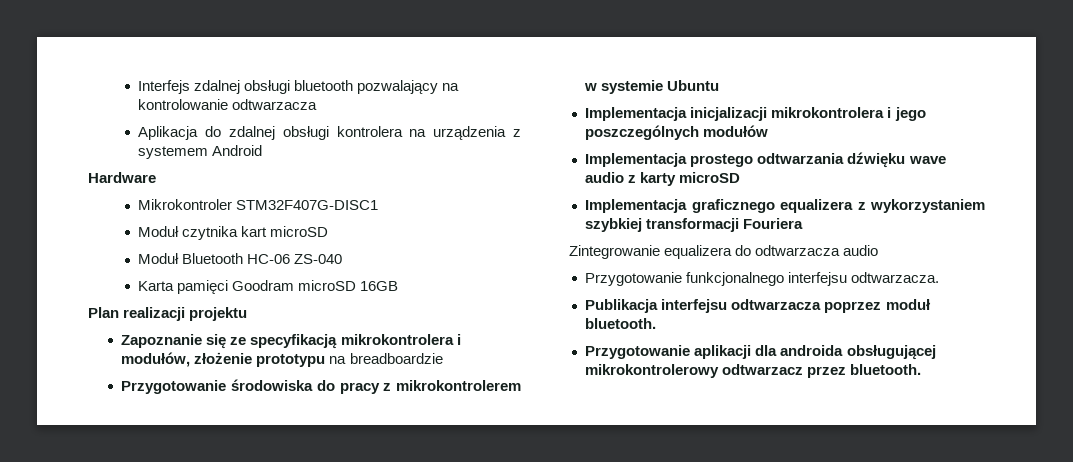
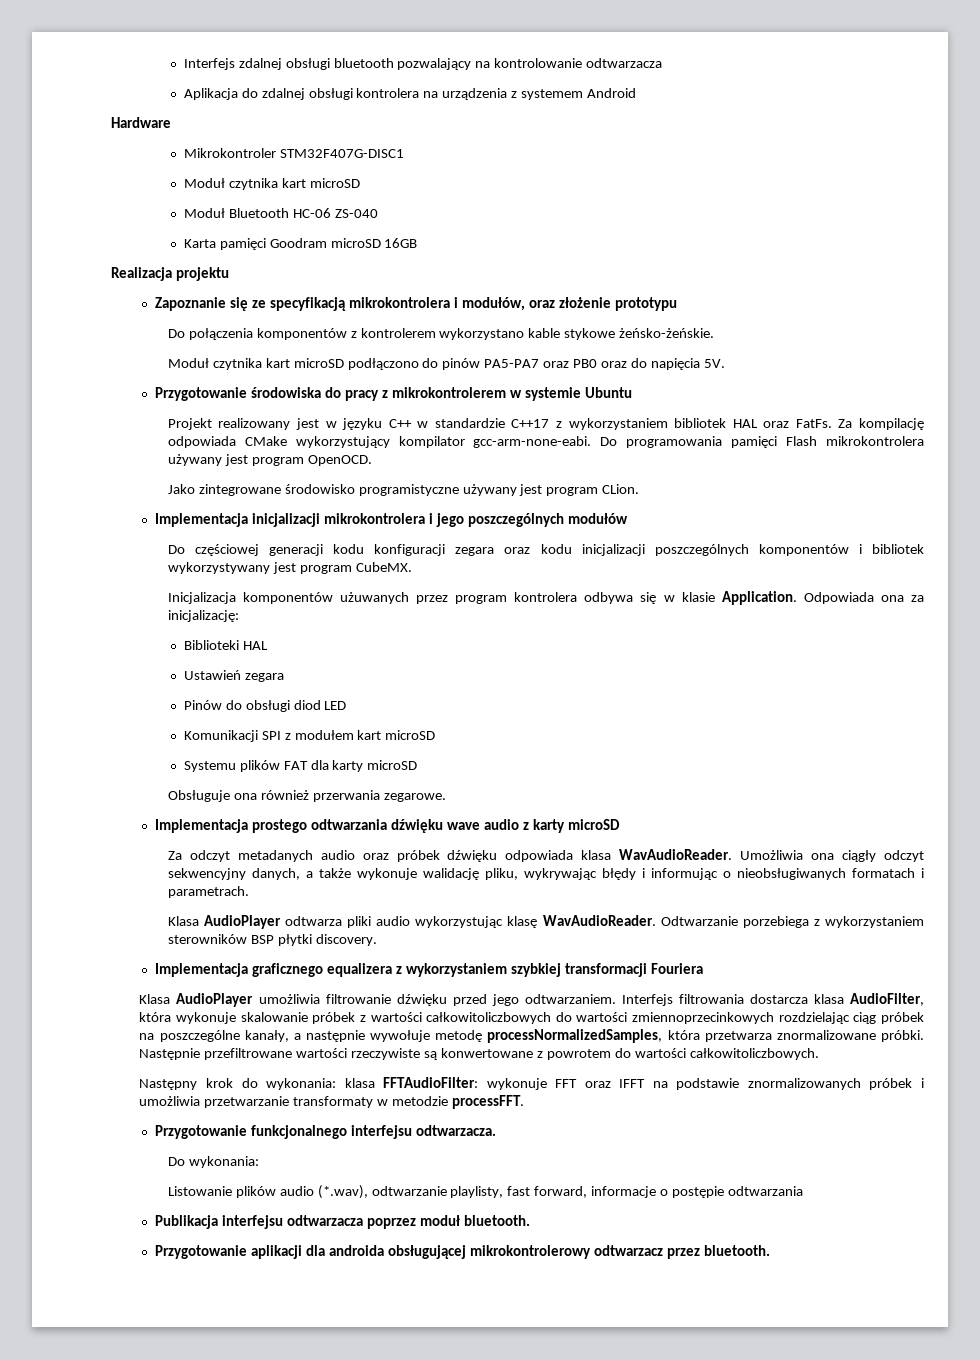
[88,307,186,321] Plan realizacji -> [111,267,172,281] Realizacja
(191, 359) none -> [528,300,555,308] oraz
[329,353,443,364] na breadboardzie -> [167,328,715,340] [167,358,725,370] // Do połączenia komponentów z kontrolerem wykorzystano kable stykowe żeńsko-żeńskie. // Moduł czytnika kart microSD podłączono do pinów PA5-PA7 oraz PB0 oraz do napięcia 5V.
(720, 85) none -> [167,418,924,430] [167,436,924,448] [167,454,372,466] [167,484,640,496] // Projekt realizowany jest w języku C++ w standardzie C++17 z wykorzystaniem bibliotek HAL oraz FatFs. Za kompilację odpowiada CMake wykorzystujący kompilator gcc-arm-none-eabi. Do programowania pamięci Flash mikrokontrolera używany jest program OpenOCD. // Jako zintegrowane środowisko programistyczne używany jest program CLion.
(769, 131) none -> [167,544,924,556] [167,562,412,574] [167,591,924,605] [167,610,239,622] [183,640,268,650] [183,670,284,682] [183,700,347,712] [183,730,436,742] [183,760,418,772] [167,790,446,802] // Do częściowej generacji kodu konfiguracji zegara oraz kodu inicjalizacji poszczególnych komponentów i bibliotek wykorzystywany jest program CubeMX. // Inicjalizacja komponentów użuwanych przez program kontrolera odbywa się w klasie Application. Odpowiada ona za inicjalizację: // Biblioteki HAL // Ustawień zegara // Pinów do obsługi diod LED // Komunikacji SPI z modułem kart microSD // Systemu plików FAT dla karty microSD // Obsługuje ona również przerwania zegarowe.
(741, 177) none -> [167,849,925,862] [167,868,925,880] [167,886,249,898] [167,915,924,929] [167,934,377,946] // Za odczyt metadanych audio oraz próbek dźwięku odpowiada klasa WavAudioReader. Umożliwia ona ciągły odczyt sekwencyjny danych, a także wykonuje walidację pliku, wykrywając błędy i informując o nieobsługiwanych formatach i parametrach. // Klasa AudioPlayer odtwarza pliki audio wykorzystując klasę WavAudioReader. Odtwarzanie porzebiega z wykorzystaniem sterowników BSP płytki discovery.
[568,245,879,259] [585,272,940,286] Zintegrowanie equalizera do odtwarzacza audio // Przygotowanie funkcjonalnego interfejsu odtwarzacza. -> [139,993,924,1007] [139,1012,924,1024] [139,1029,924,1043] [139,1048,819,1060] [139,1077,925,1090] [139,1095,525,1109] [155,1125,497,1139] [167,1156,259,1168] [167,1185,803,1199] Klasa AudioPlayer umożliwia filtrowanie dźwięku przed jego odtwarzaniem. Interfejs filtrowania dostarcza klasa AudioFilter, która wykonuje skalowanie próbek z wartości całkowitoliczbowych do wartości zmiennoprzecinkowych rozdzielając ciąg próbek na poszczególne kanały, a następnie wywołuje metodę processNormalizedSamples, która przetwarza znormalizowane próbki. Następnie przefiltrowane wartości rzeczywiste są konwertowane z powrotem do wartości całkowitoliczbowych. // Następny krok do wykonania: klasa FFTAudioFilter: wykonuje FFT oraz IFFT na podstawie znormalizowanych próbek i umożliwia przetwarzanie transformaty w metodzie processFFT. // Przygotowanie funkcjonalnego interfejsu odtwarzacza. // Do wykonania: // Listowanie plików audio (*.wav), odtwarzanie playlisty, fast forward, informacje o postępie odtwarzania

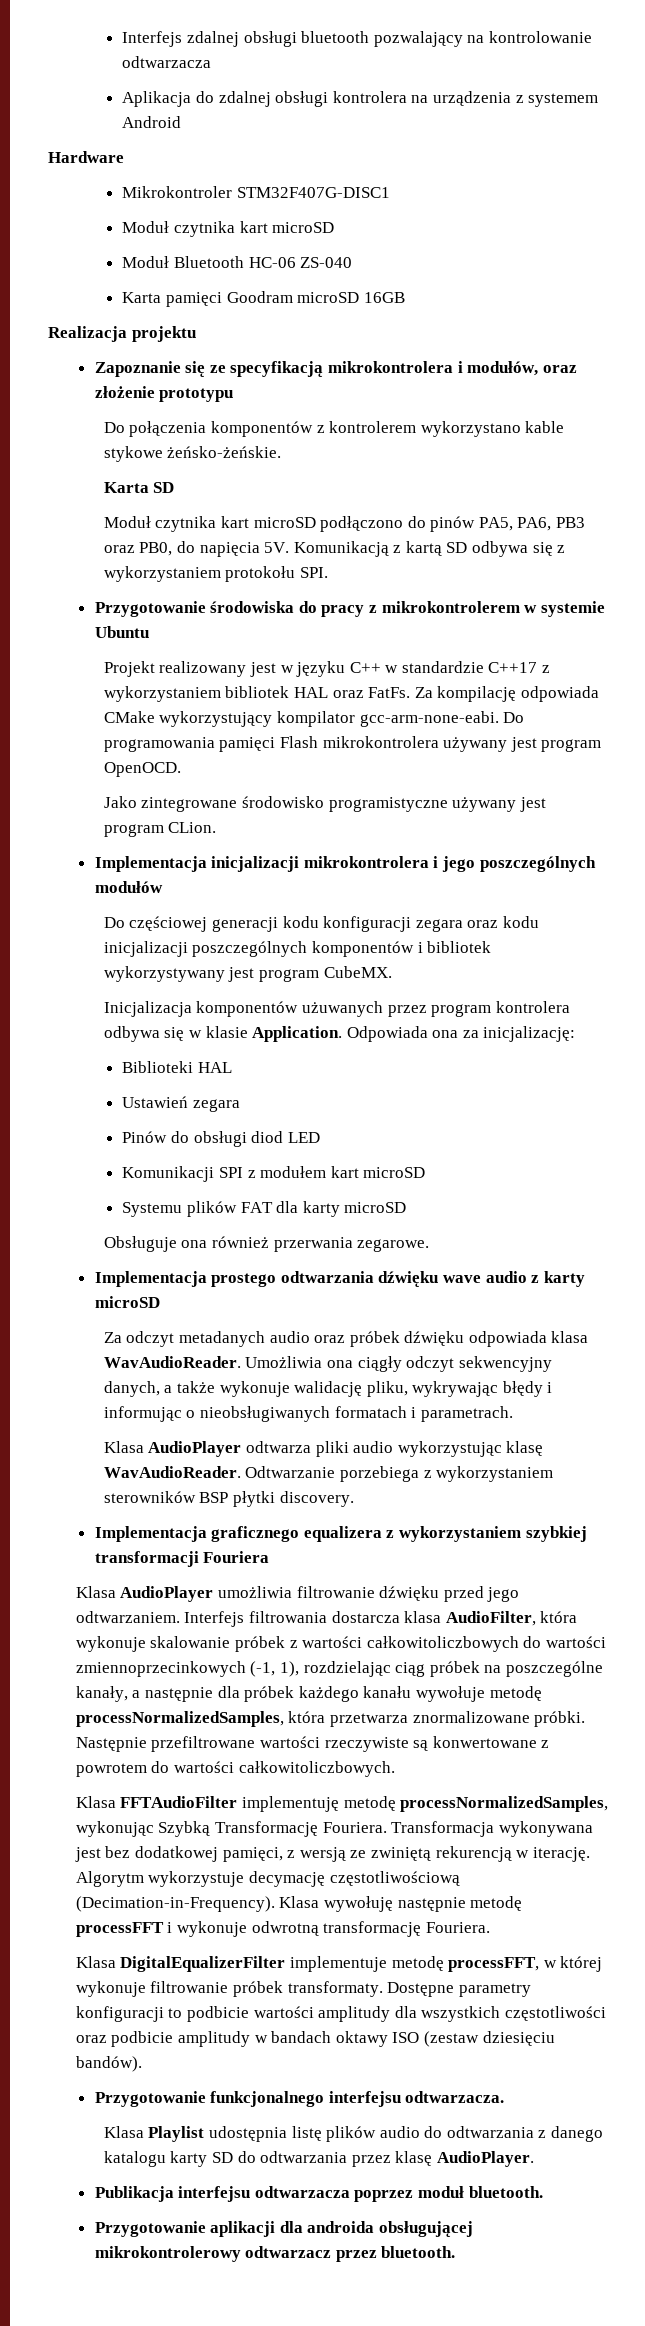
(715, 333) none -> [103,482,175,493] // Karta SD
[484,358,725,370] PA5-PA7 oraz PB0 oraz do napięcia 5V. -> [478,517,586,531] [103,541,566,557] [103,566,328,582] PA5, PA6, PB3 oraz PB0, do napięcia 5V. Komunikacją z kartą SD odbywa się z wykorzystaniem protokołu SPI.
(775, 1018) none -> [250,1661,300,1677] (-1, 1),
(366, 1036) none -> [217,1686,412,1702] dla próbek każdego kanału
[139,1077,925,1090] [139,1095,525,1109] [155,1125,497,1139] [167,1156,259,1168] [167,1185,803,1199] Następny krok do wykonania: klasa FFTAudioFilter: wykonuje FFT oraz IFFT na podstawie znormalizowanych próbek i umożliwia przetwarzanie transformaty w metodzie processFFT. // Przygotowanie funkcjonalnego interfejsu odtwarzacza. // Do wykonania: // Listowanie plików audio (*.wav), odtwarzanie playlisty, fast forward, informacje o postępie odtwarzania -> [75,1796,609,1812] [75,1821,593,1837] [74,1846,590,1862] [75,1871,460,1887] [75,1896,523,1912] [75,1921,490,1937] [75,1956,603,1972] [75,1981,531,1997] [75,2006,607,2022] [75,2031,555,2047] [75,2056,142,2072] [94,2091,505,2107] [103,2126,604,2142] [103,2151,534,2167] Klasa FFTAudioFilter implementuję metodę processNormalizedSamples, wykonując Szybką Transformację Fouriera. Transformacja wykonywana jest bez dodatkowej pamięci, z wersją ze zwiniętą rekurencją w iterację. Algorytm wykorzystuje decymację częstotliwościową (Decimation-in-Frequency). Klasa wywołuję następnie metodę processFFT i wykonuje odwrotną transformację Fouriera. // Klasa DigitalEqualizerFilter implementuje metodę processFFT, w której wykonuje filtrowanie próbek transformaty. Dostępne parametry konfiguracji to podbicie wartości amplitudy dla wszystkich częstotliwości oraz podbicie amplitudy w bandach oktawy ISO (zestaw dziesięciu bandów). // Przygotowanie funkcjonalnego interfejsu odtwarzacza. // Klasa Playlist udostępnia listę plików audio do odtwarzania z danego katalogu karty SD do odtwarzania przez klasę AudioPlayer.

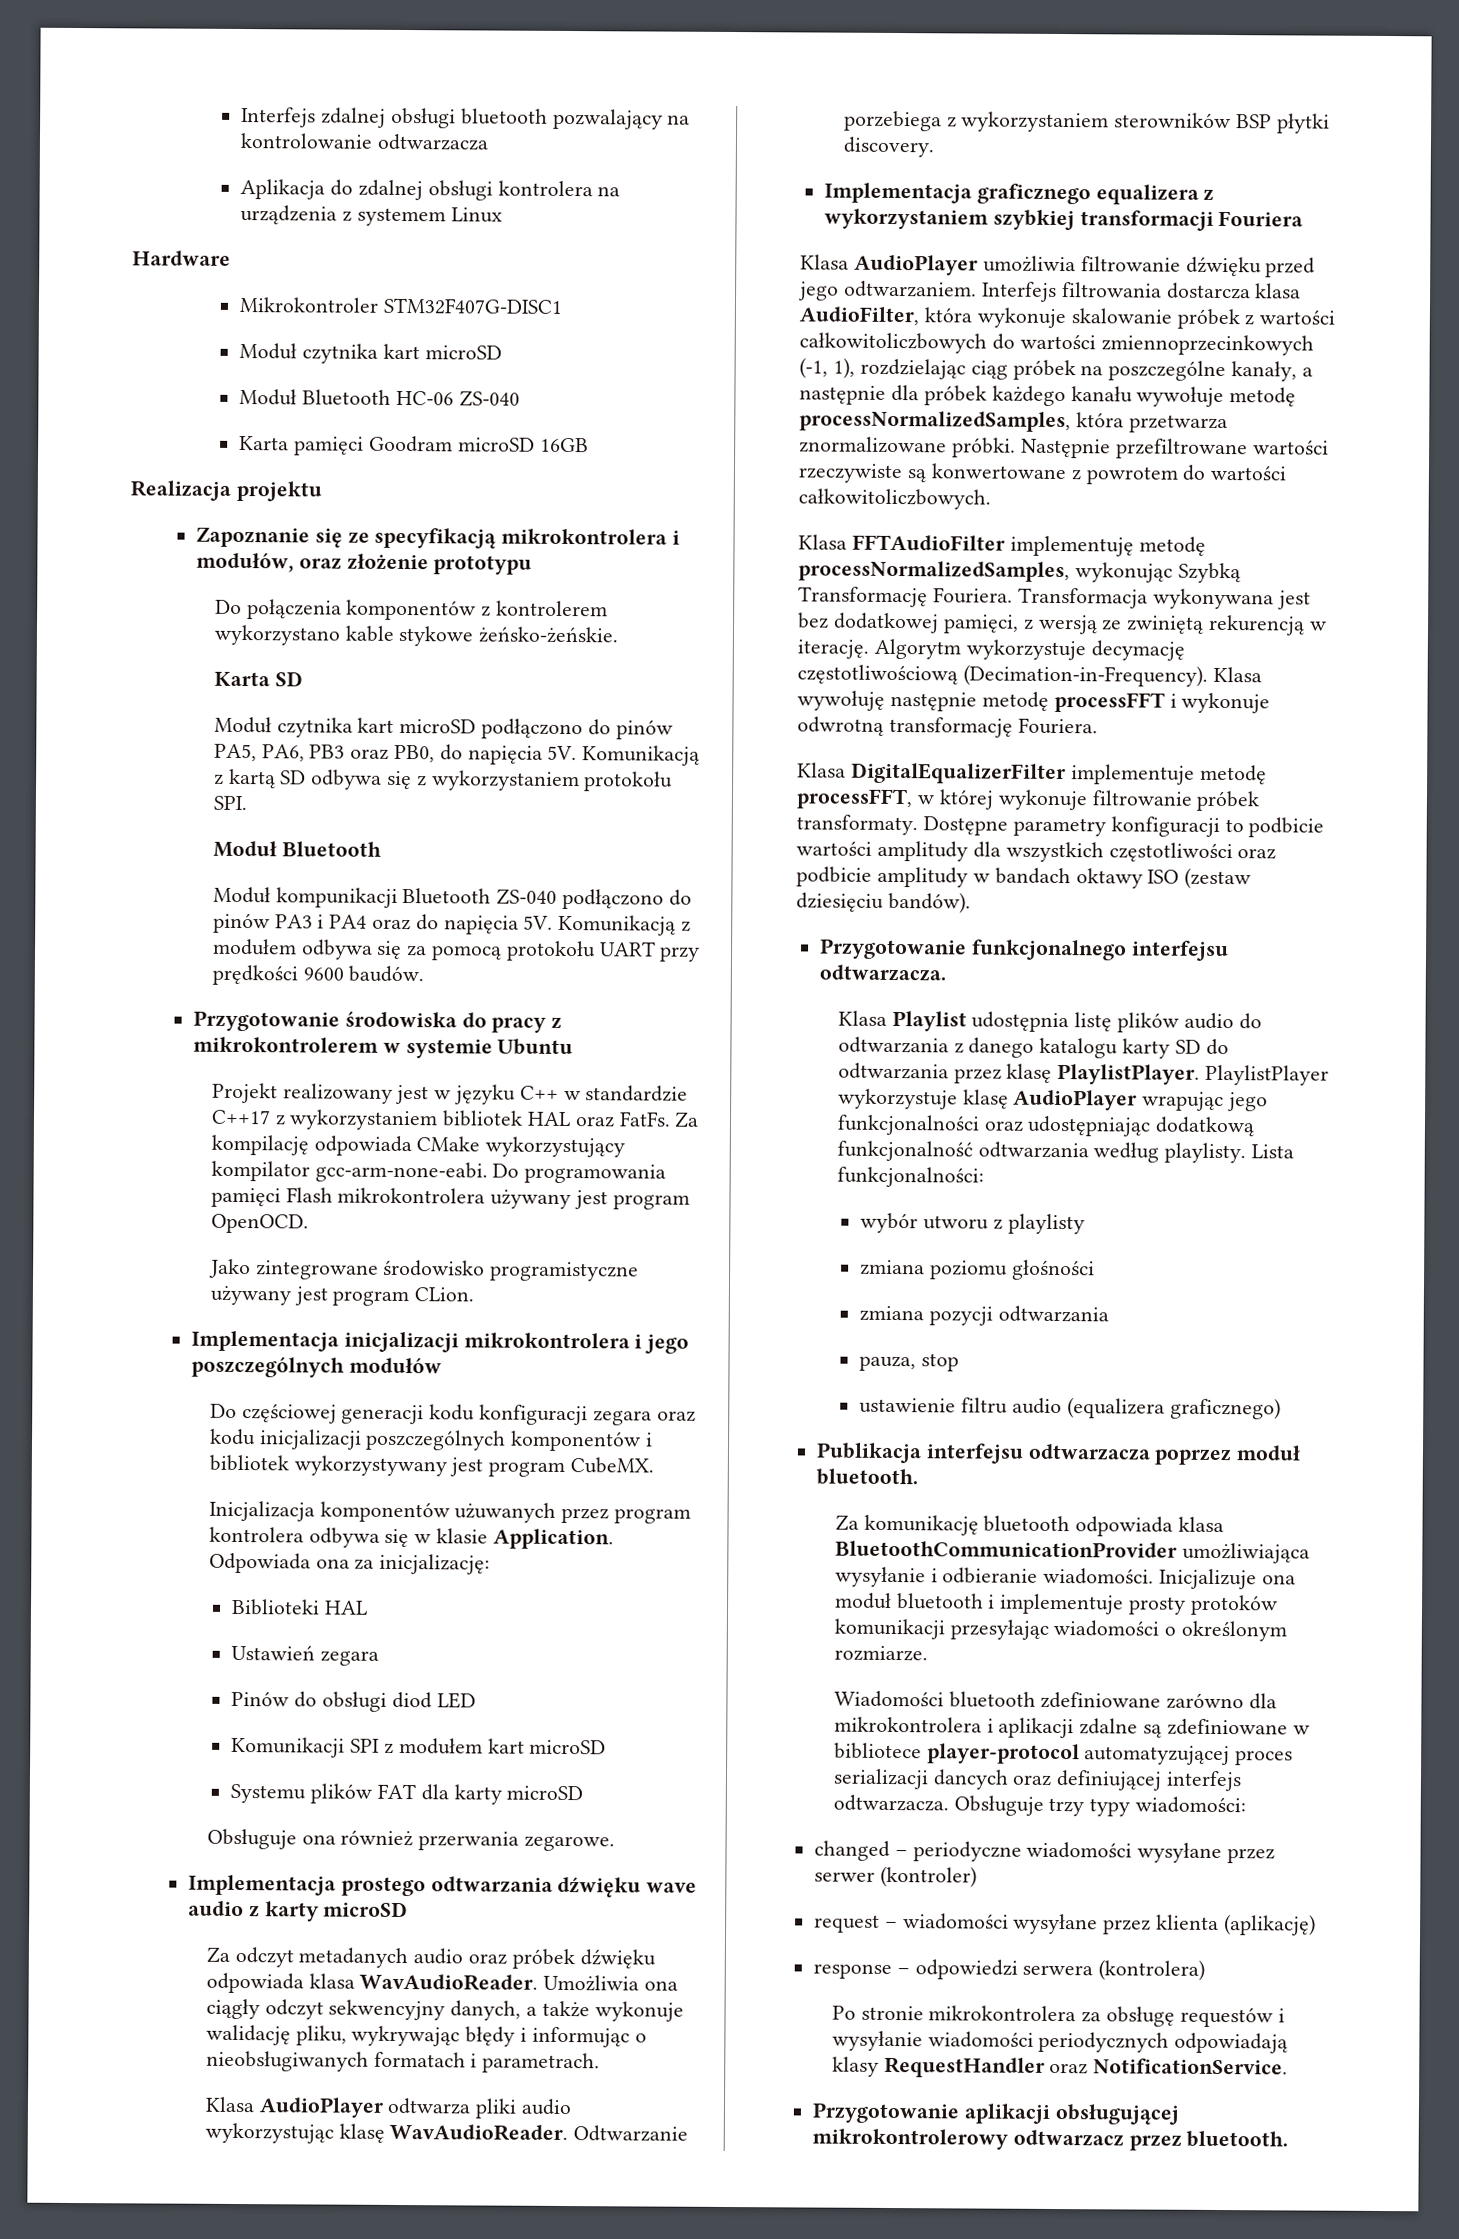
[122,116,182,128] Android -> [450,207,503,223] Linux
(328, 572) none -> [212,840,382,858] [212,886,692,910] [212,912,692,936] [211,938,701,962] [211,964,425,986] // Moduł Bluetooth // Moduł kompunikacji Bluetooth ZS-040 podłączono do pinów PA3 i PA4 oraz do napięcia 5V. Komunikacją z modułem odbywa się za pomocą protokołu UART przy prędkości 9600 baudów.
[436,2151,534,2167] AudioPlayer. -> [1057,1064,1330,1086] [837,1088,1269,1112] [836,1114,1256,1137] [836,1140,1295,1164] [836,1166,984,1188] [860,1212,1085,1235] [860,1259,1096,1281] [859,1305,1110,1326] [859,1353,960,1372] [859,1397,1281,1420] PlaylistPlayer. PlaylistPlayer wykorzystuje klasę AudioPlayer wrapując jego funkcjonalności oraz udostępniając dodatkową funkcjonalność odtwarzania według playlisty. Lista funkcjonalności: // wybór utworu z playlisty // zmiana poziomu głośności // zmiana pozycji odtwarzania // pauza, stop // ustawienie filtru audio (equalizera graficznego)
(543, 2192) none -> [834,1514,1225,1537] [834,1540,1310,1564] [834,1566,1296,1590] [834,1592,1278,1616] [833,1618,1288,1642] [833,1645,928,1662] [833,1690,1278,1710] [833,1716,1310,1739] [833,1742,1294,1766] [832,1768,1243,1792] [832,1794,1247,1817] [814,1840,1276,1864] [814,1865,977,1888] [814,1913,1316,1936] [813,1959,1206,1981] [831,2005,1285,2028] [831,2030,1289,2054] [831,2056,1289,2078] // Za komunikację bluetooth odpowiada klasa BluetoothCommunicationProvider umożliwiająca wysyłanie i odbieranie wiadomości. Inicjalizuje ona moduł bluetooth i implementuje prosty protoków komunikacji przesyłając wiadomości o określonym rozmiarze. // Wiadomości bluetooth zdefiniowane zarówno dla mikrokontrolera i aplikacji zdalne są zdefiniowane w bibliotece player-protocol automatyzującej proces serializacji dancych oraz definiującej interfejs odtwarzacza. Obsługuje trzy typy wiadomości: // changed – periodyczne wiadomości wysyłane przez serwer (kontroler) // request – wiadomości wysyłane przez klienta (aplikację) // response – odpowiedzi serwera (kontrolera) // Po stronie mikrokontrolera za obsługę requestów i wysyłanie wiadomości periodycznych odpowiadają klasy RequestHandler oraz NotificationService.
[279,2221,375,2233] dla androida -> (1050, 2113) none

